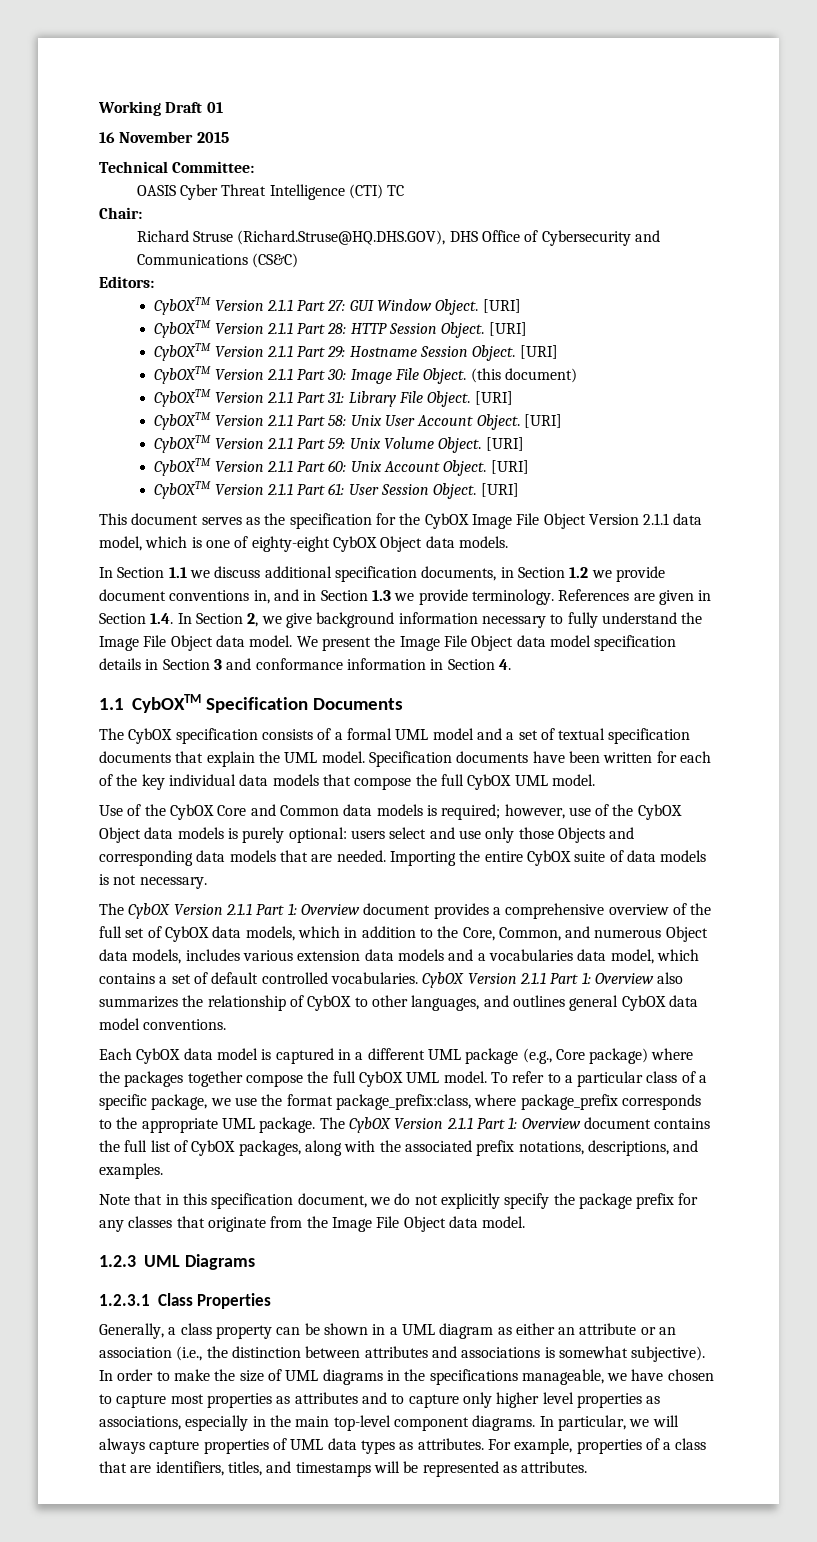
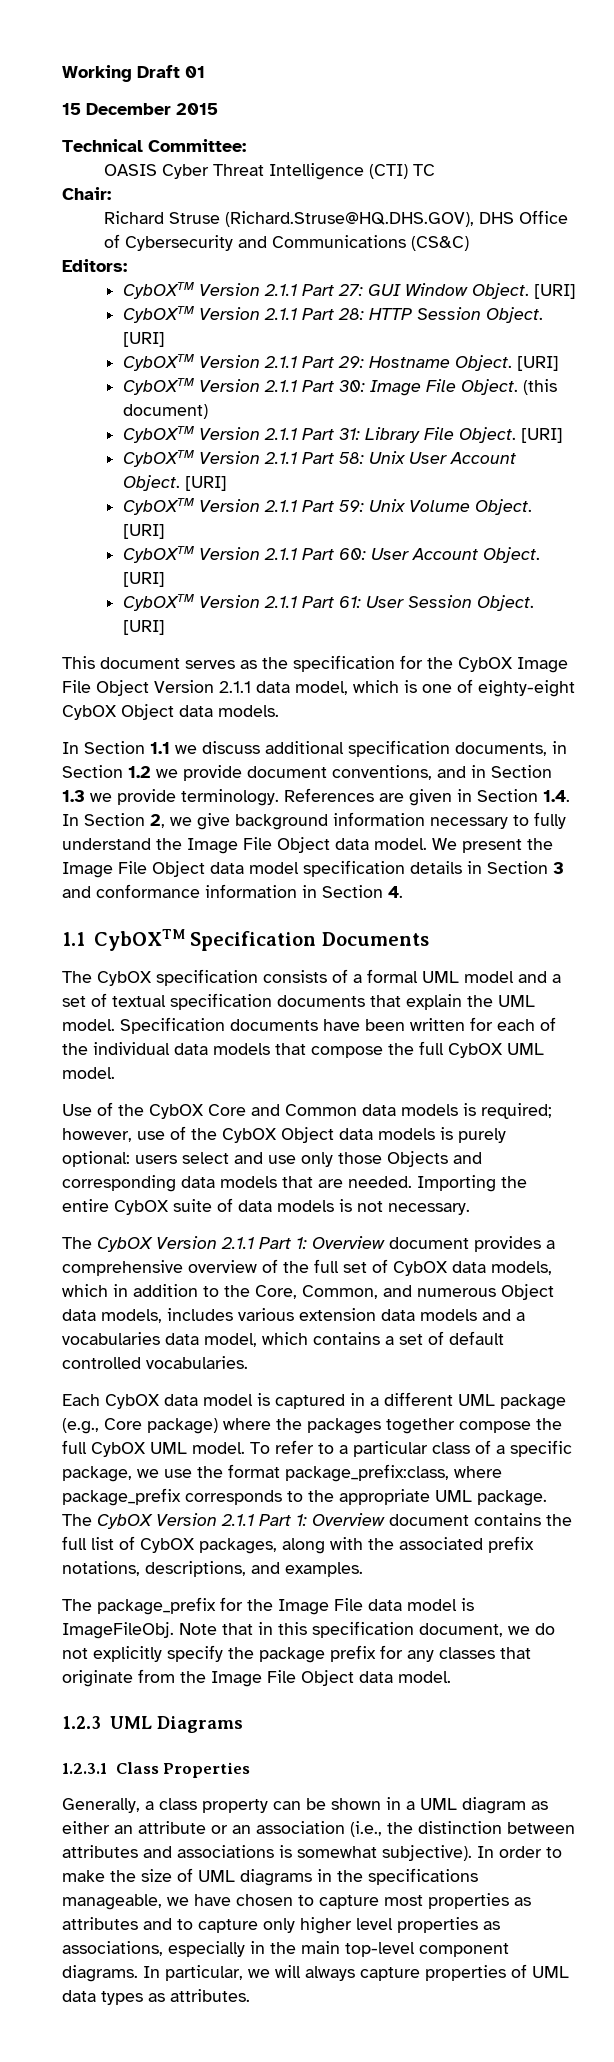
[99,131,194,143] 16 November -> [62,103,171,115] 15 December
[420,346,469,357] Session -> (450, 362) none
[350,461,382,472] Unix -> [370,548,409,560] User
[169,590,270,604] conventions in, -> [332,765,432,780] conventions,
[141,774,165,790] key -> (88, 1049) none
[422,972,684,988] [99,995,698,1011] [99,1018,227,1030] CybOX Version 2.1.1 Part 1: Overview also summarizes the relationship of CybOX to other languages, and outlines general CybOX data model conventions. -> (248, 1362) none
(163, 1171) none -> [62,1597,474,1615] [62,1622,174,1639] The package_prefix for the Image File data model is ImageFileObj.
[487,1438,707,1454] [99,1461,588,1477] For example, properties of a class that are identifiers, titles, and timestamps will be represented as attributes. -> (250, 1995) none

